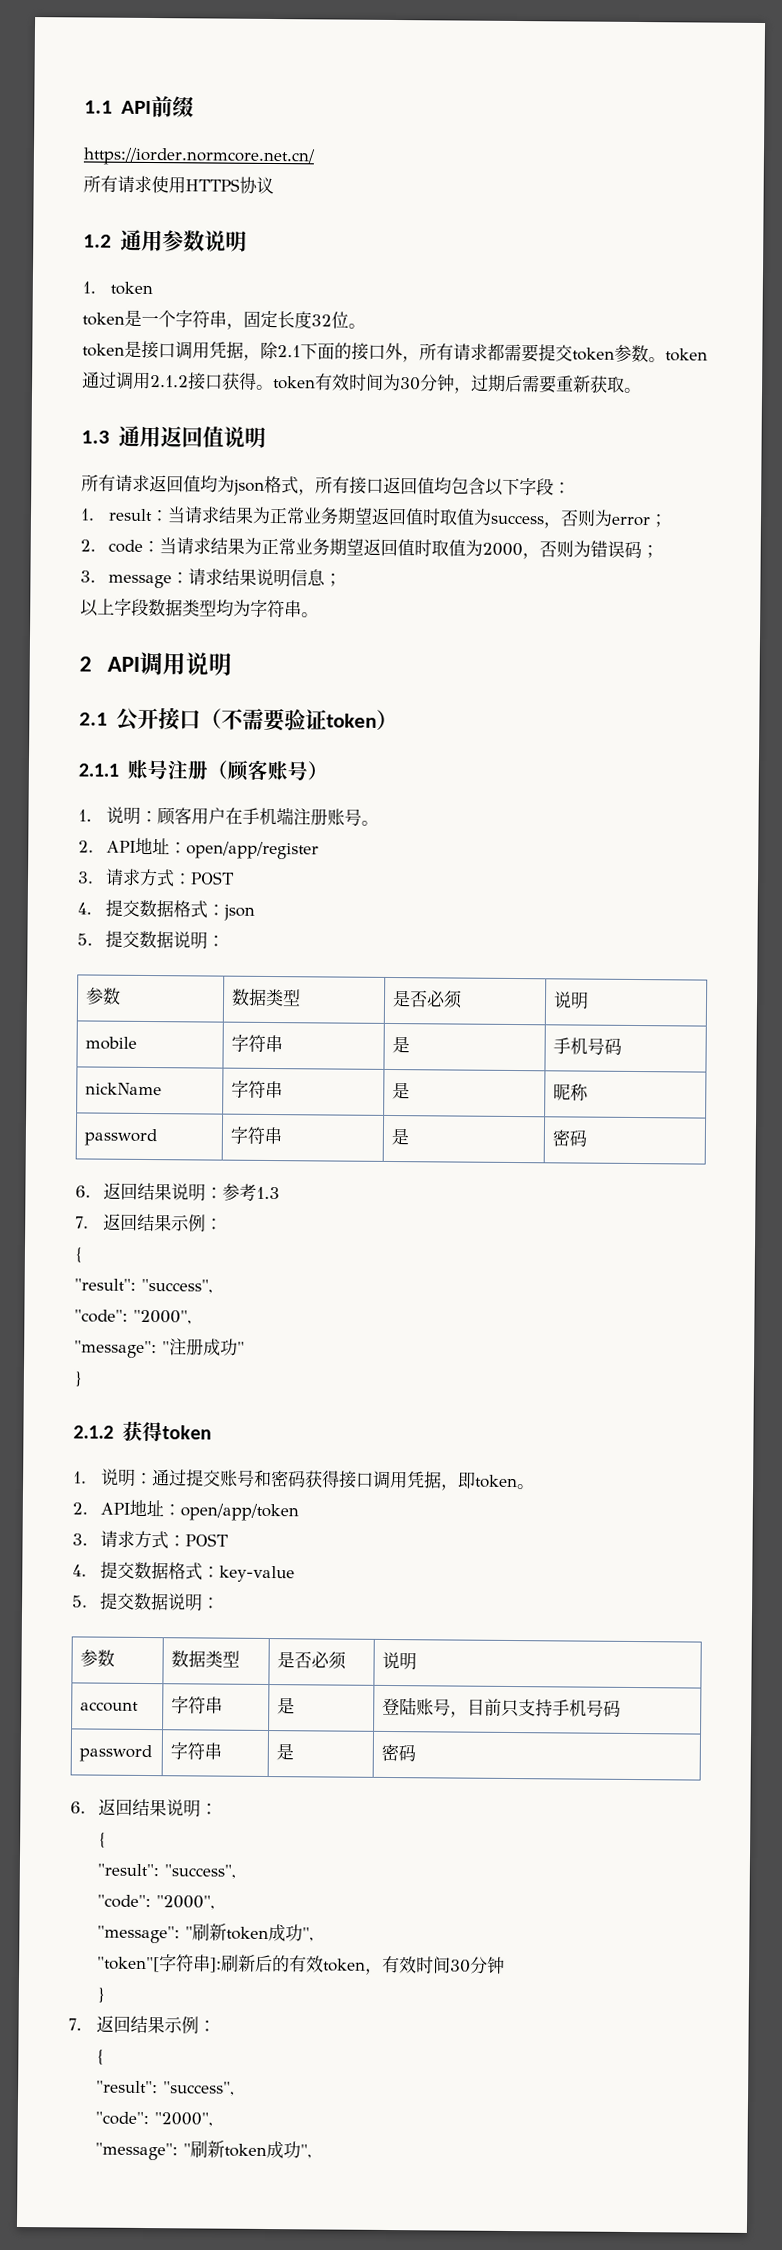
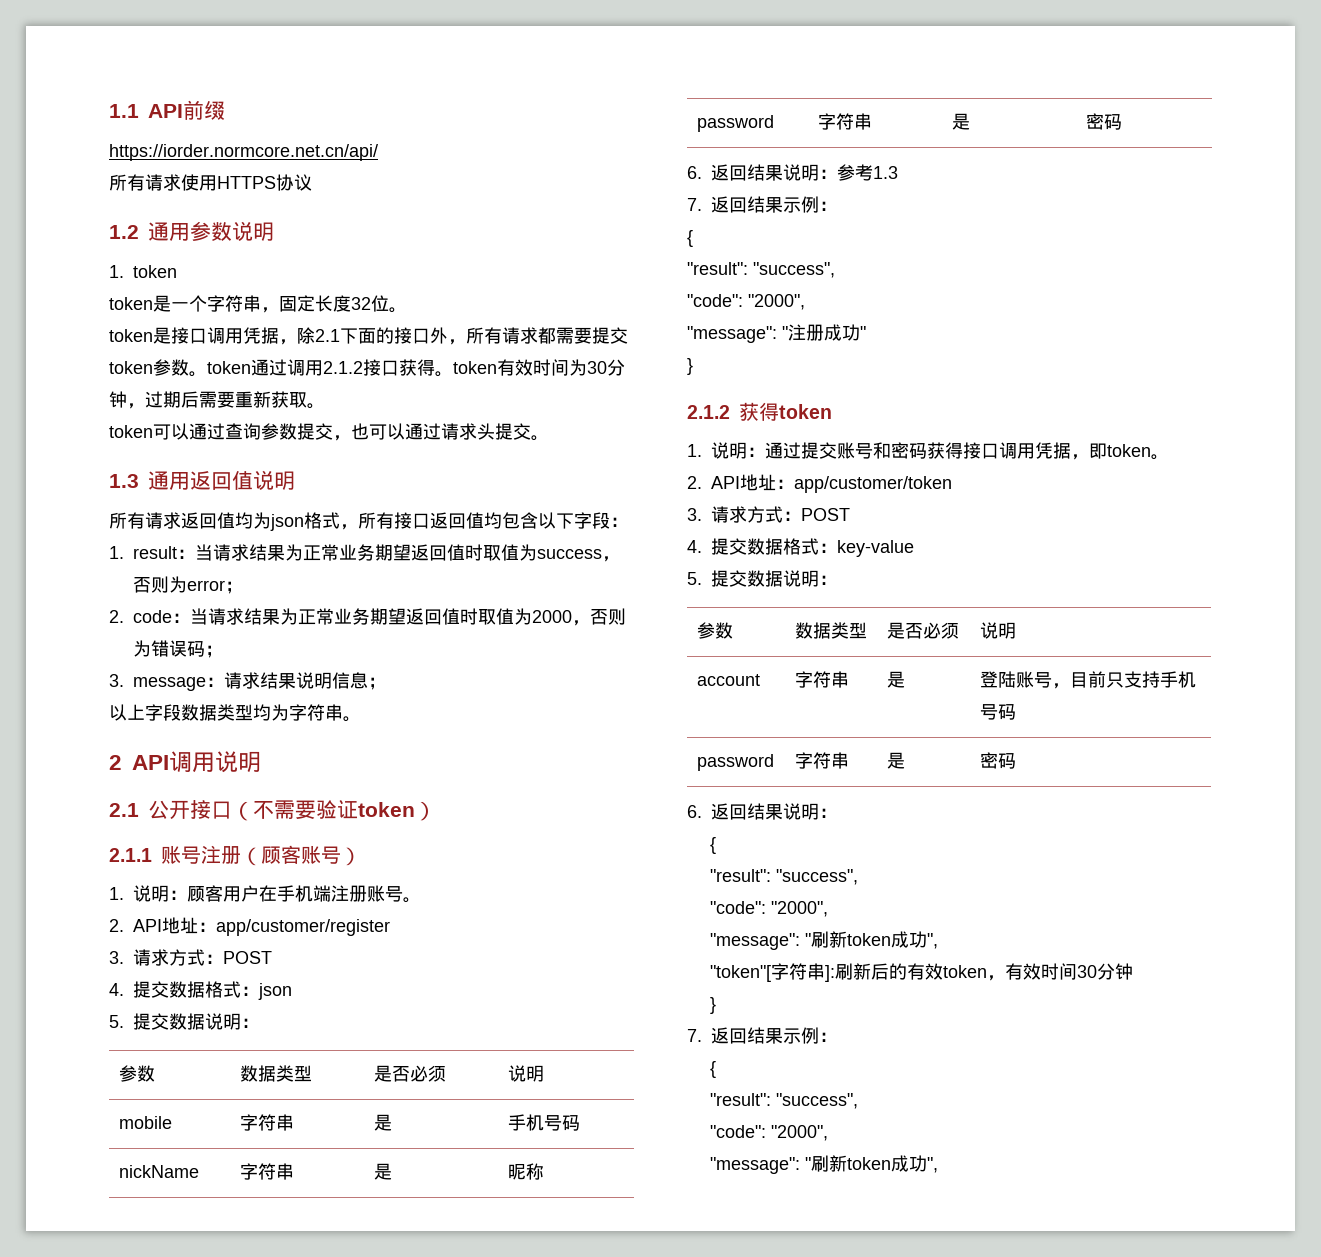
[83,147,316,167] https://iorder.normcore.net.cn/ -> [109,144,378,161] https://iorder.normcore.net.cn/api/
(642, 390) none -> [109,423,549,441] // token可以通过查询参数提交，也可以通过请求头提交。
[185,841,319,860] open/app/register -> [216,919,390,936] app/customer/register
[179,1503,299,1522] open/app/token -> [794,476,952,493] app/customer/token

